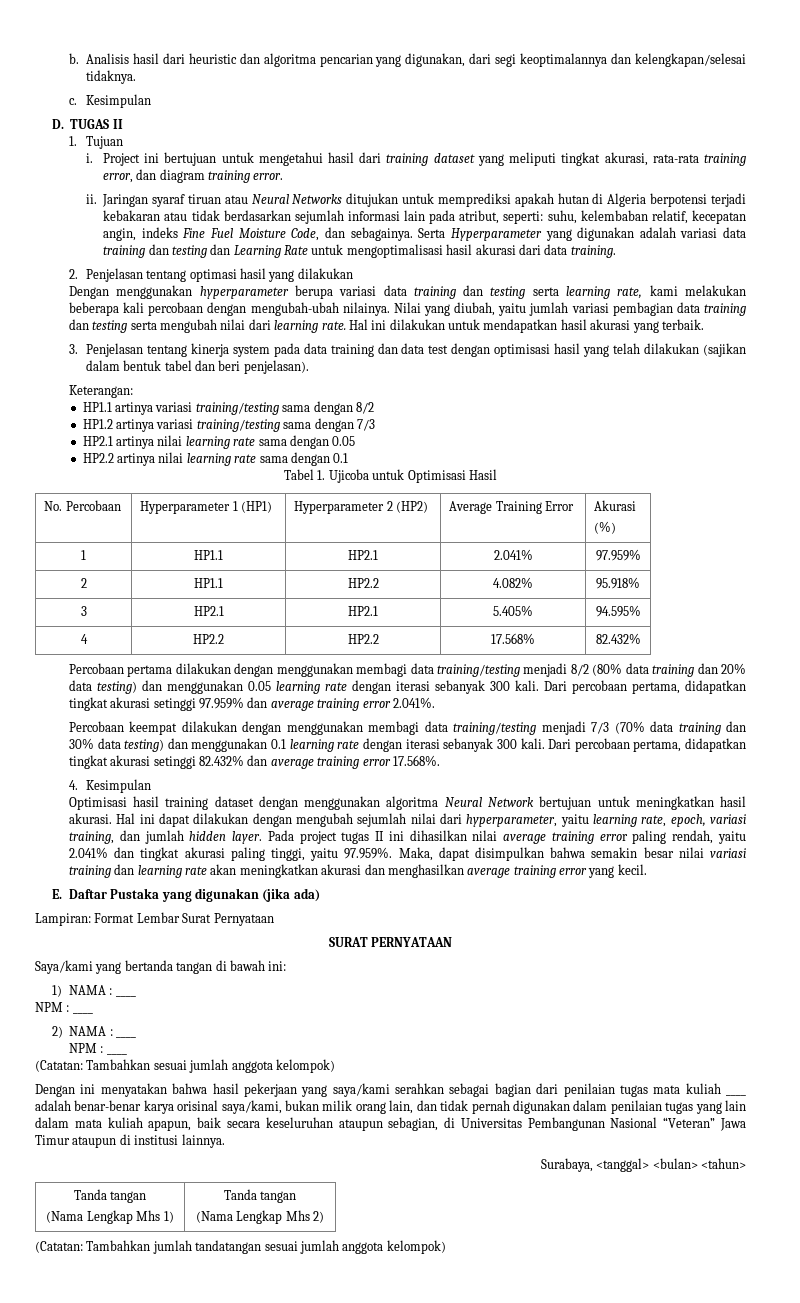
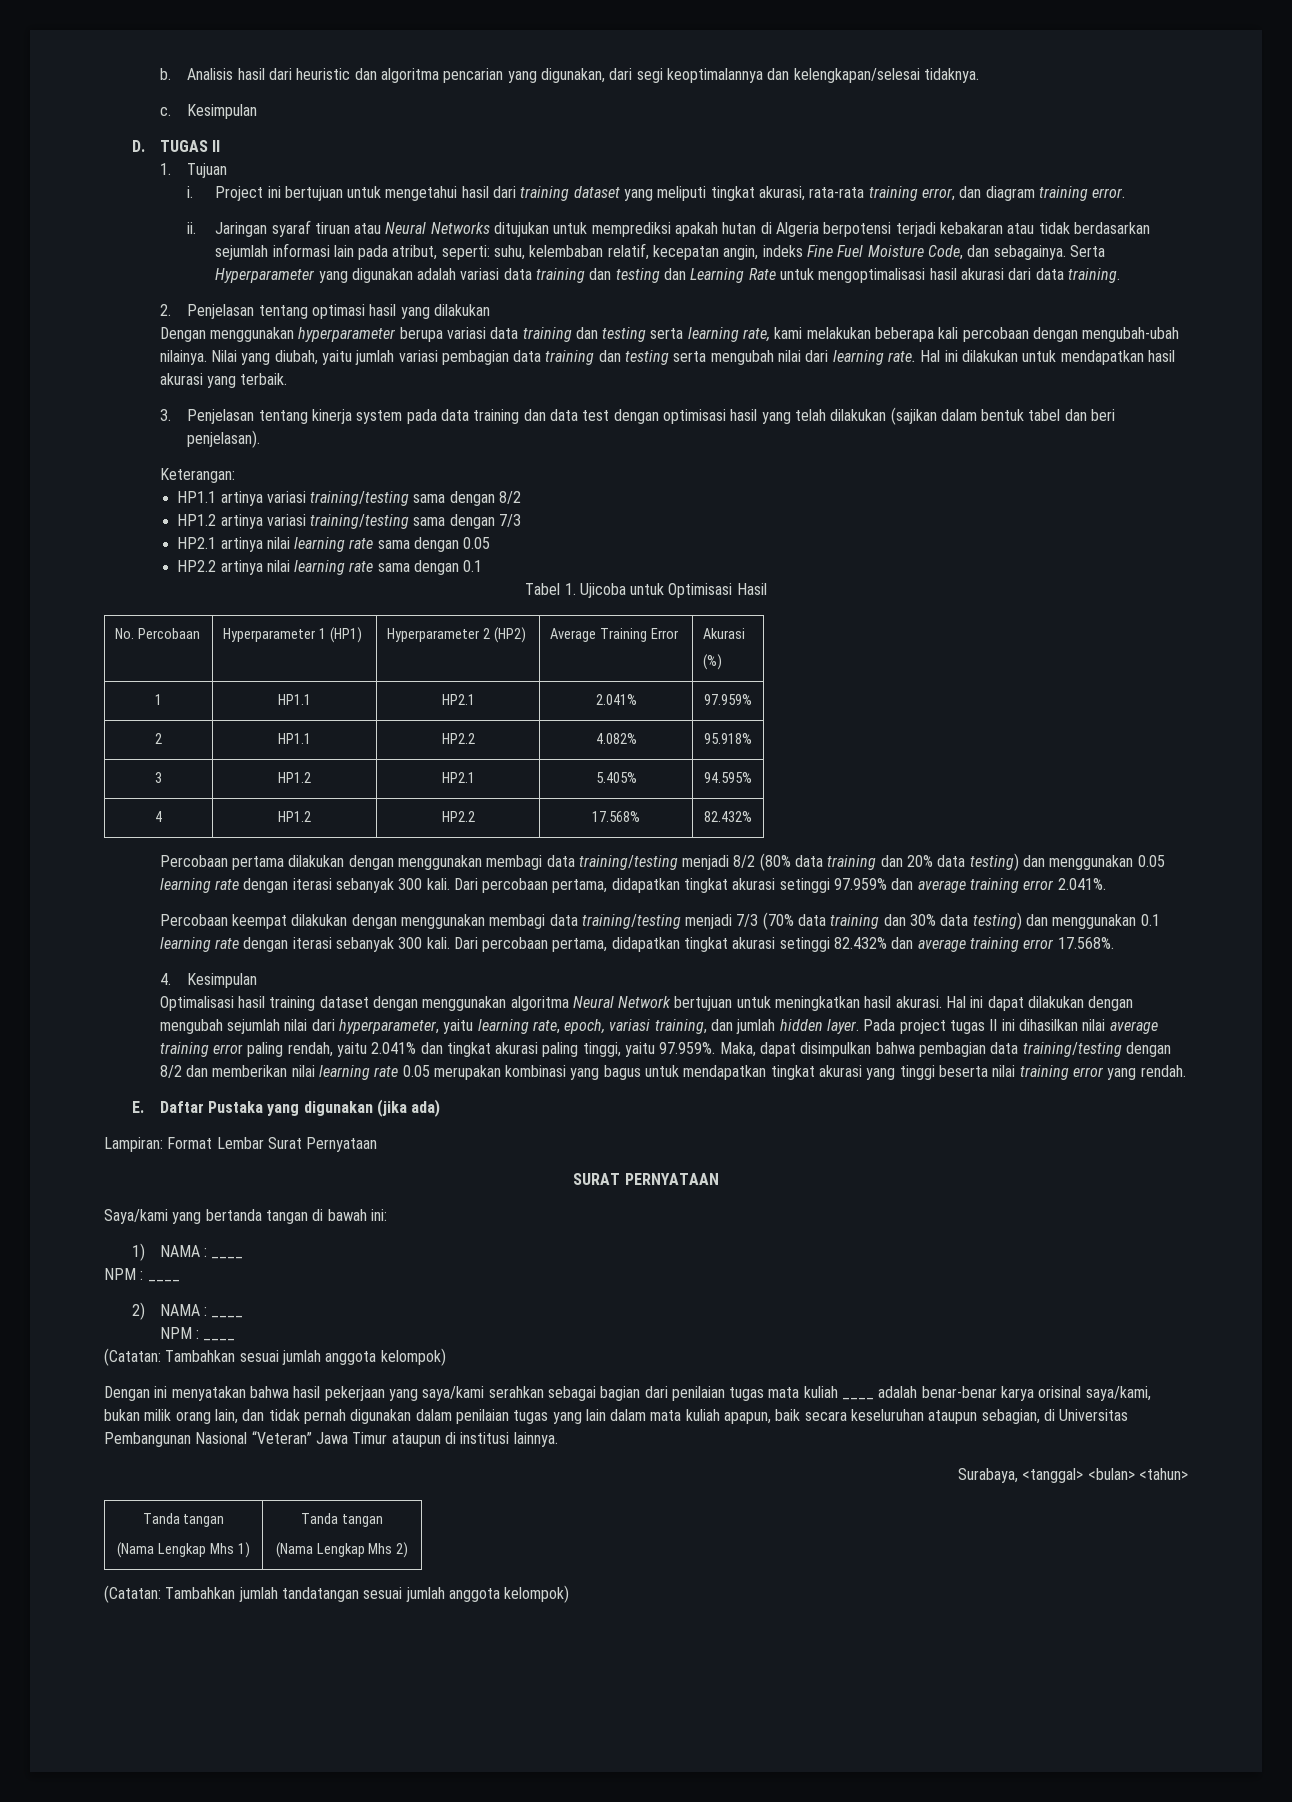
[193,606,224,616] HP2.1 -> [278,772,311,783] HP1.2
[193,634,224,644] HP2.2 -> [278,811,311,822] HP1.2
[68,797,127,810] Optimisasi -> [159,996,234,1011] Optimalisasi
[591,847,746,858] [68,864,511,878] semakin besar nilai variasi training dan learning rate akan meningkatkan akurasi dan menghasilkan average -> [919,1042,1171,1057] [159,1065,1016,1080] pembagian data training/testing dengan 8/2 dan memberikan nilai learning rate 0.05 merupakan kombinasi yang bagus untuk mendapatkan tingkat akurasi yang tinggi beserta nilai
[617,864,647,875] kecil. -> [1140,1065,1186,1077] rendah.

